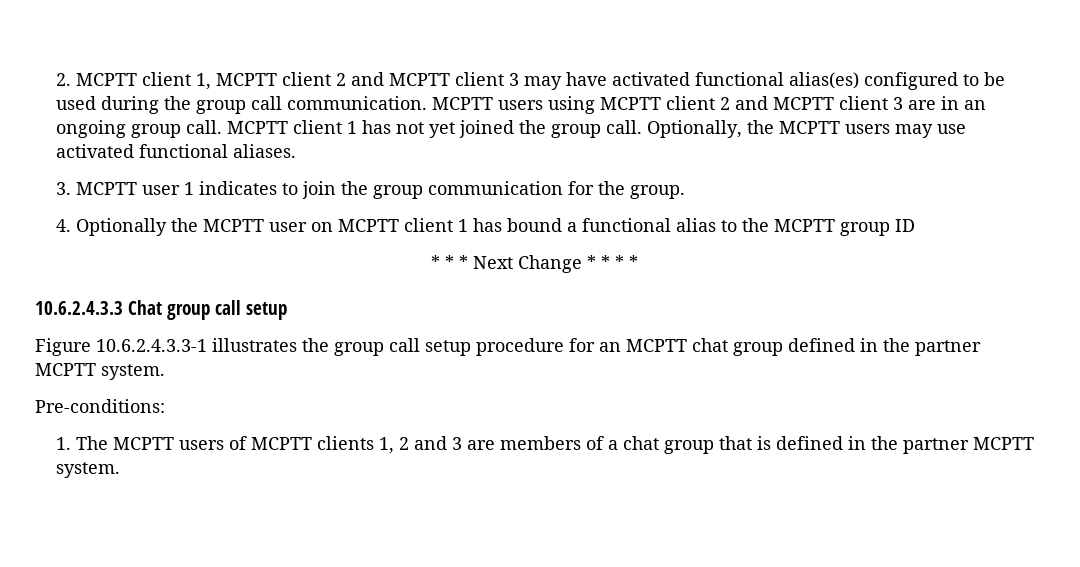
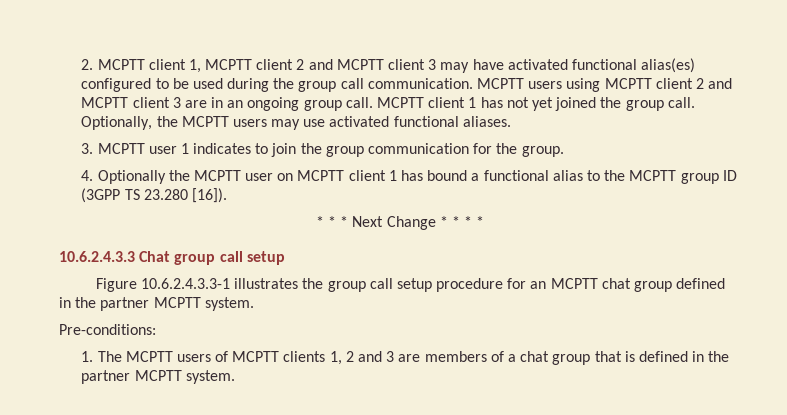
(915, 225) none -> [81,188,227,203] (3GPP TS 23.280 [16]).

